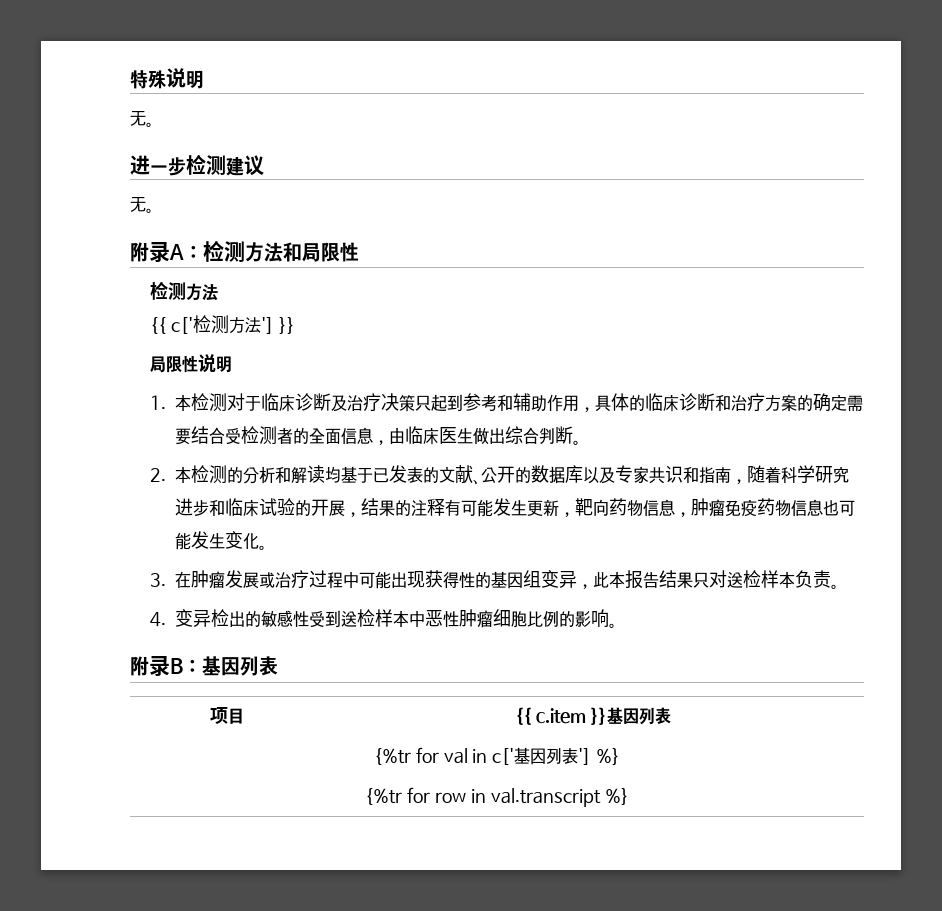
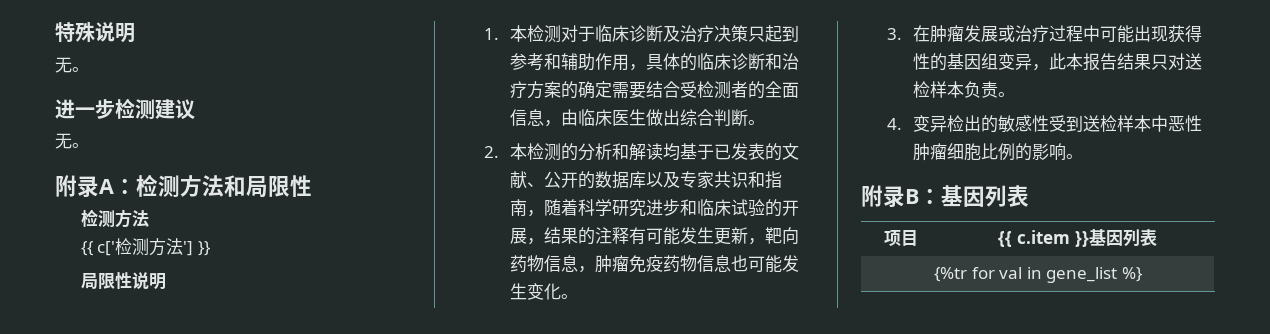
[492,747,621,765] [365,787,601,807] c['基因列表'] %} // {%tr for row in val.transcript -> [1046,267,1118,283] gene_list

